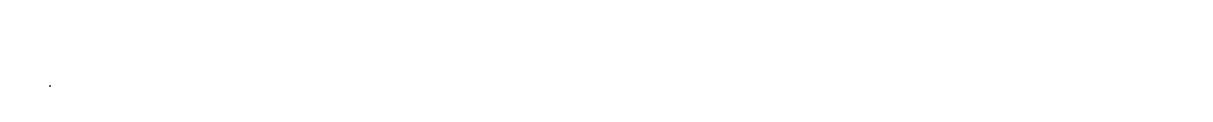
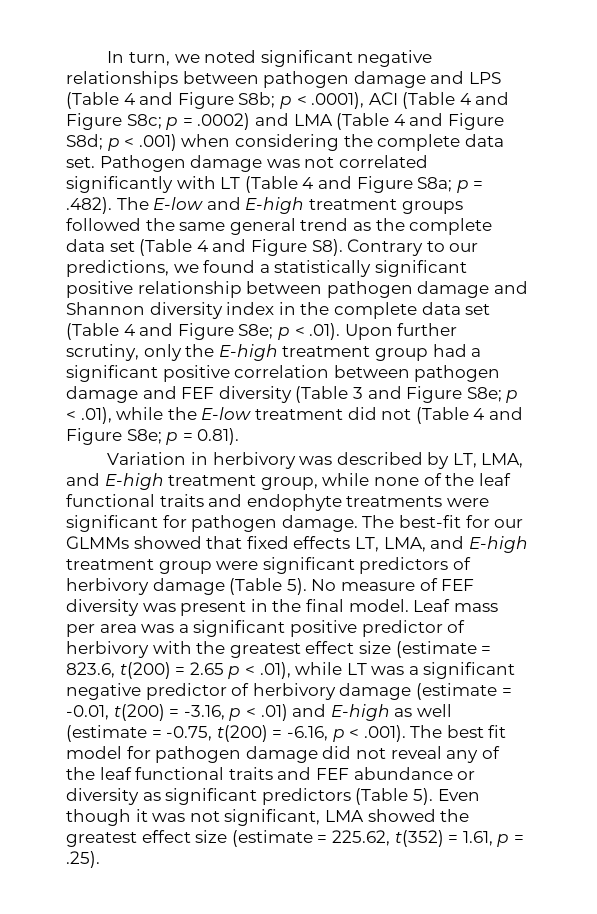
[48,85,52,87] . -> [107,50,433,67] [66,71,501,88] [66,92,510,109] [66,113,504,130] [66,134,504,151] [66,155,428,172] [66,176,484,193] [66,197,463,214] [66,218,493,235] [66,239,479,256] [66,260,467,277] [66,281,528,298] [66,302,491,319] [66,323,458,340] [66,344,482,361] [66,365,501,382] [66,386,519,403] [66,407,523,424] [66,428,240,445] [107,452,524,469] [66,473,511,490] [66,494,489,511] [66,515,524,532] [66,536,528,553] [66,557,471,574] [66,578,475,595] [66,599,498,616] [66,620,466,637] [66,641,492,658] [66,662,516,679] [66,683,512,700] [66,704,452,721] [66,725,507,742] [66,746,500,763] [66,767,476,780] [66,788,480,805] [66,809,470,826] [66,830,524,847] [66,851,100,868] In turn, we noted significant negative relationships between pathogen damage and LPS (Table 4 and Figure S8b; p < .0001), ACI (Table 4 and Figure S8c; p = .0002) and LMA (Table 4 and Figure S8d; p < .001) when considering the complete data set. Pathogen damage was not correlated significantly with LT (Table 4 and Figure S8a; p = .482). The E-low and E-high treatment groups followed the same general trend as the complete data set (Table 4 and Figure S8). Contrary to our predictions, we found a statistically significant positive relationship between pathogen damage and Shannon diversity index in the complete data set (Table 4 and Figure S8e; p < .01). Upon further scrutiny, only the E-high treatment group had a significant positive correlation between pathogen damage and FEF diversity (Table 3 and Figure S8e; p < .01), while the E-low treatment did not (Table 4 and Figure S8e; p = 0.81). // Variation in herbivory was described by LT, LMA, and E-high treatment group, while none of the leaf functional traits and endophyte treatments were significant for pathogen damage. The best-fit for our GLMMs showed that fixed effects LT, LMA, and E-high treatment group were significant predictors of herbivory damage (Table 5). No measure of FEF diversity was present in the final model. Leaf mass per area was a significant positive predictor of herbivory with the greatest effect size (estimate = 823.6, t(200) = 2.65 p < .01), while LT was a significant negative predictor of herbivory damage (estimate = -0.01, t(200) = -3.16, p < .01) and E-high as well (estimate = -0.75, t(200) = -6.16, p < .001). The best fit model for pathogen damage did not reveal any of the leaf functional traits and FEF abundance or diversity as significant predictors (Table 5). Even though it was not significant, LMA showed the greatest effect size (estimate = 225.62, t(352) = 1.61, p = .25).

